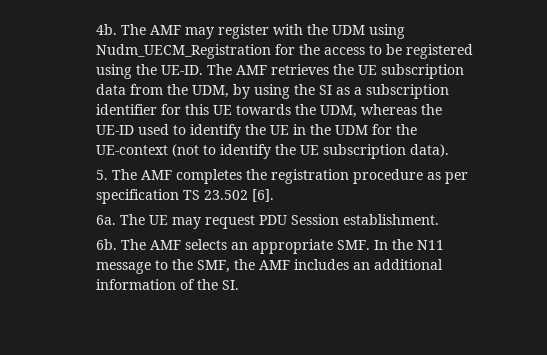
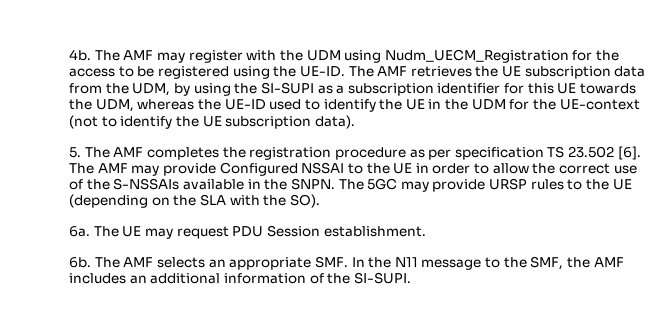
[319,85,333,95] SI -> [260,82,314,94] SI-SUPI
(275, 195) none -> [68,162,637,176] [68,178,632,192] [68,194,320,208] The AMF may provide Configured NSSAI to the UE in order to allow the correct use of the S-NSSAIs available in the SNPN. The 5GC may provide URSP rules to the UE (depending on the SLA with the SO).
[222,280,240,290] SI. -> [353,272,411,284] SI-SUPI.

